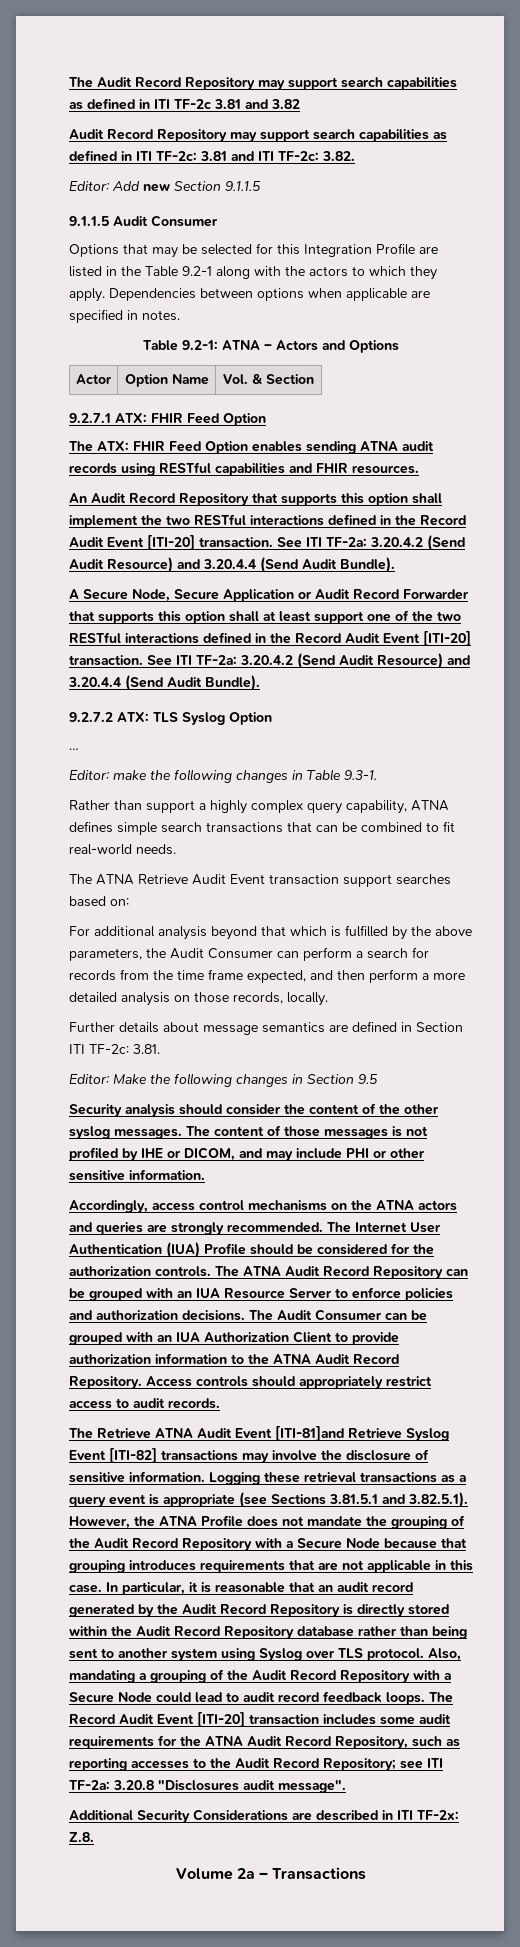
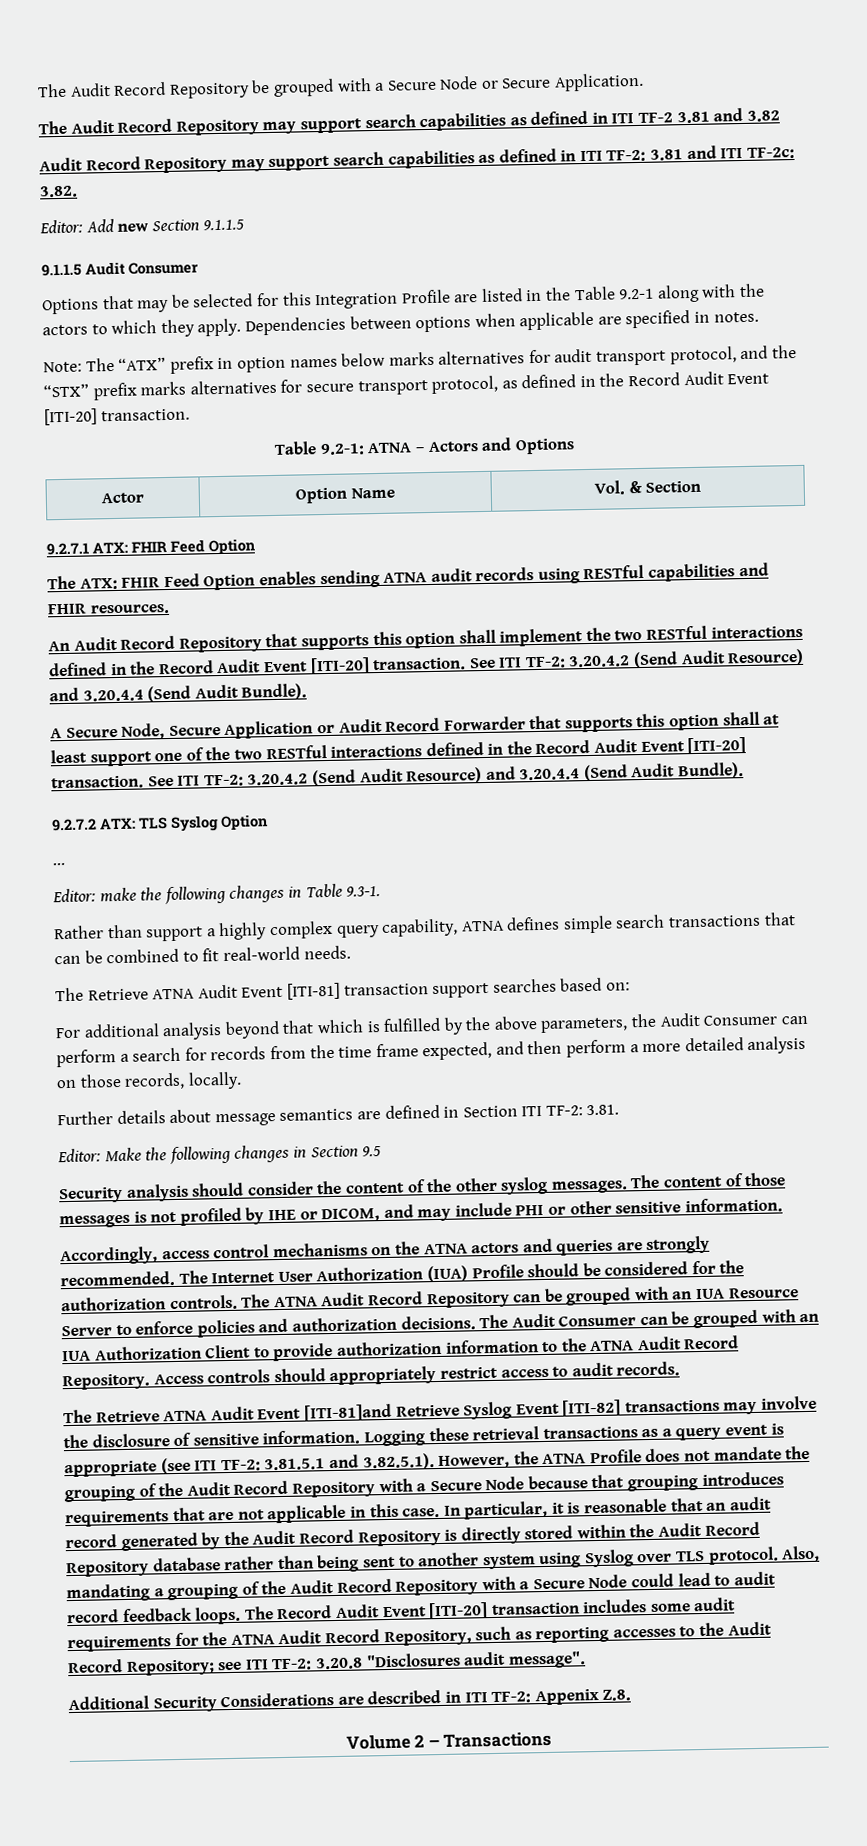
[69,77,457,90] [69,98,212,110] The Audit Record Repository may support search capabilities as defined in ITI TF-2c -> [37,72,645,99] [38,110,674,136] The Audit Record Repository be grouped with a Secure Node or Secure Application. // The Audit Record Repository may support search capabilities as defined in ITI TF-2
[156,151,197,161] TF-2c: -> [606,149,647,162] TF-2:
(180, 315) none -> [43,344,797,374] [43,371,770,401] [44,408,190,426] // Note: The “ATX” prefix in option names below marks alternatives for audit transport protocol, and the “STX” prefix marks alternatives for secure transport protocol, as defined in the Record Audit Event [ITI-20] transaction.
[326,537,367,547] TF-2a: -> [524,656,566,669] TF-2:
[196,655,237,665] TF-2a: -> [203,774,244,787] TF-2:
[96,874,265,885] ATNA Retrieve Audit Event -> [87,982,340,1001] Retrieve ATNA Audit Event [ITI-81]
[89,1044,129,1054] TF-2c: -> [545,1105,583,1116] TF-2:
[69,1244,162,1255] Authentication -> [316,1266,424,1282] Authorization
[271,1494,326,1505] Sections -> [194,1459,261,1472] ITI TF-2:
[69,1780,110,1790] TF-2a: -> [271,1658,313,1671] TF-2:
[417,1810,459,1820] TF-2x: -> [491,1688,599,1706] TF-2: Appenix
[236,1868,255,1879] 2a -> [414,1734,425,1748] 2

